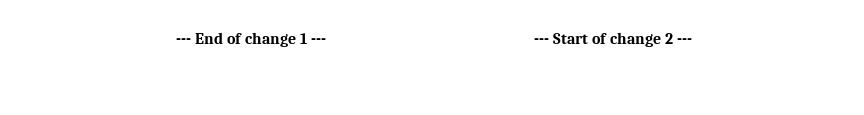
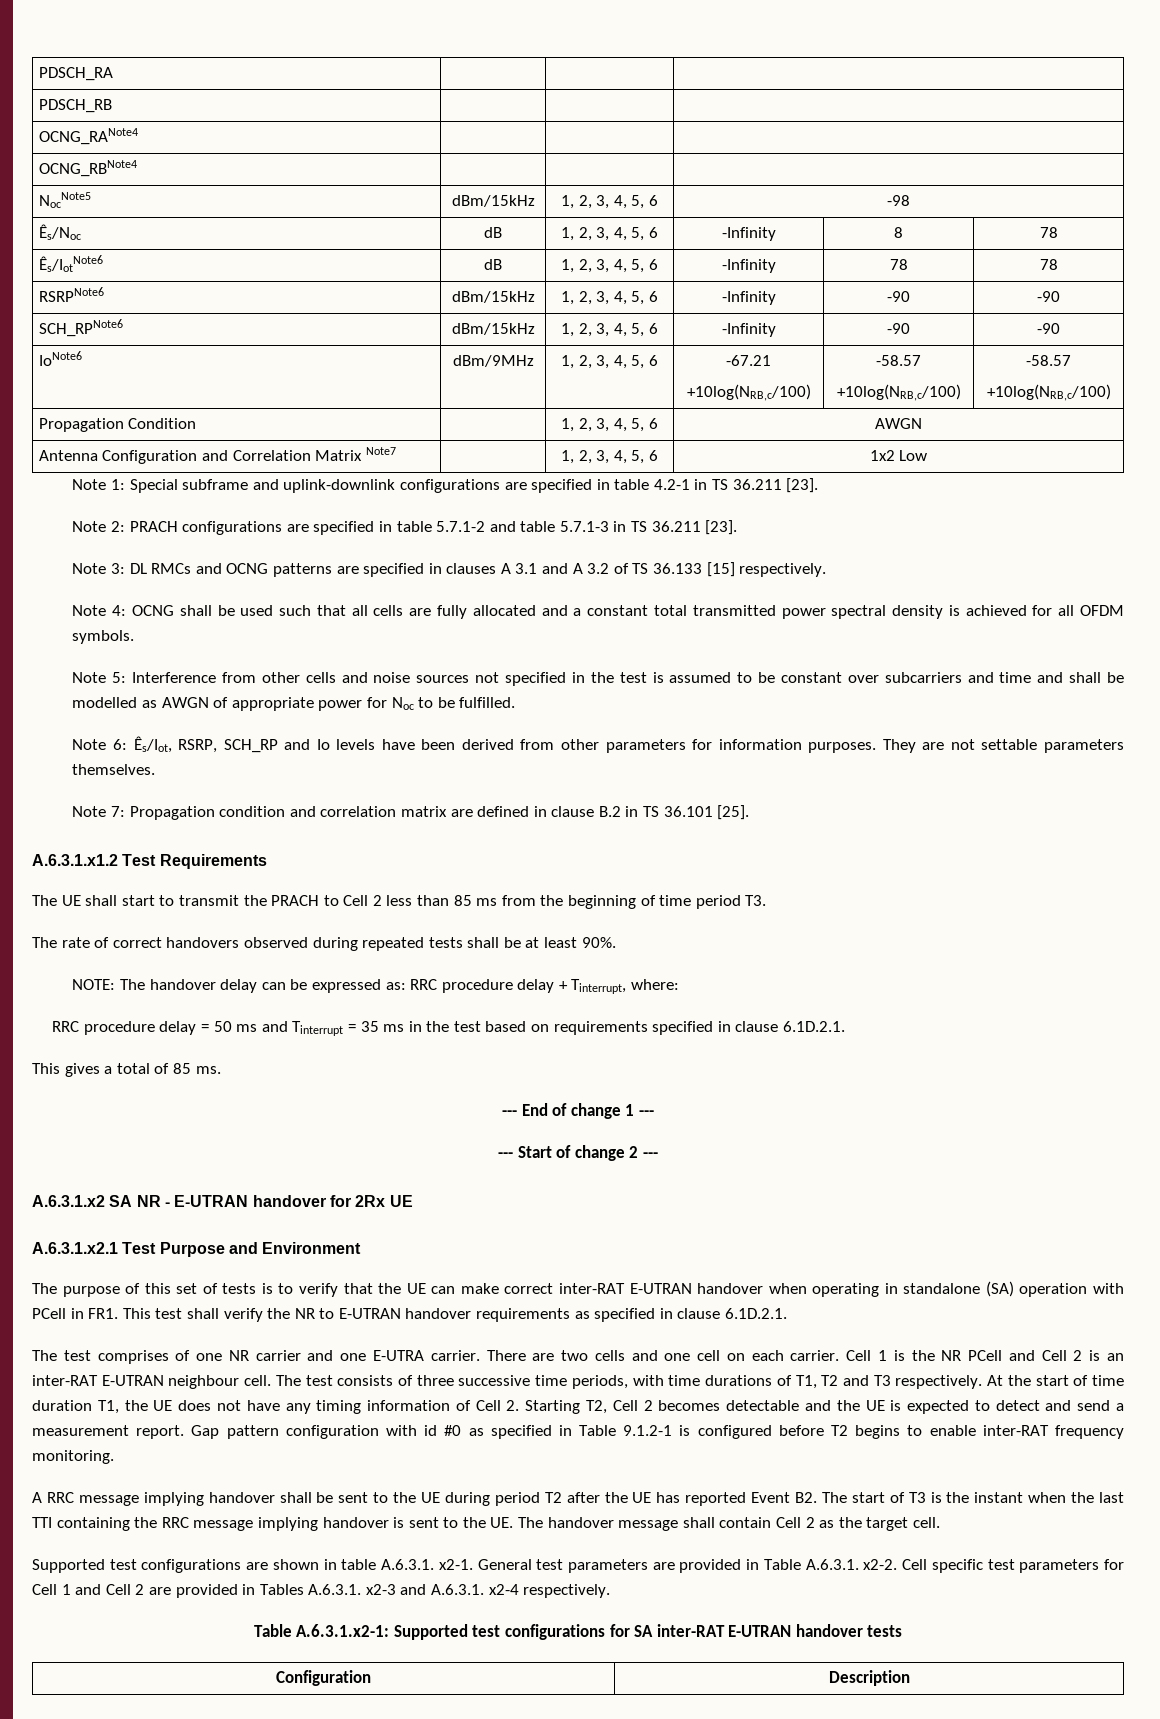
(175, 41) none -> [38,67,113,81] [38,99,112,113] [38,128,138,145] [38,160,137,177] [38,192,91,208] [451,195,535,207] [561,195,658,209] [887,195,910,206] [38,224,81,240] [484,227,502,238] [561,227,658,241] [721,227,776,241] [894,227,903,238] [1039,227,1058,238] [38,255,103,272] [484,259,502,270] [561,259,658,273] [721,259,776,273] [889,259,908,270] [1039,259,1058,270] [38,287,104,302] [451,291,535,303] [561,291,658,305] [721,291,776,305] [887,291,910,302] [1037,291,1060,302] [38,319,123,337] [451,323,535,335] [561,323,658,337] [721,323,776,337] [887,323,910,334] [1037,323,1060,334] [38,351,82,366] [452,355,534,367] [561,355,658,369] [726,355,771,366] [686,384,811,401] [876,355,921,366] [836,384,961,401] [1026,355,1071,366] [986,384,1111,401] [38,418,197,432] [561,418,658,432] [875,418,922,429] [38,447,396,464] [561,450,658,464] [869,450,928,461] [72,478,819,493] [72,520,738,535] [72,562,827,577] [72,605,1124,619] [72,630,135,644] [72,672,1125,686] [72,697,516,711] [72,736,1125,753] [72,764,156,775] [72,805,750,820] [32,854,267,869] [32,895,767,909] [32,937,616,951] [72,979,680,994] [52,1021,845,1036] [32,1063,221,1077] PDSCH_RA | | | // PDSCH_RB | | | // OCNG_RANote4 | | | // OCNG_RBNote4 | | | // NocNote5 | dBm/15kHz | 1, 2, 3, 4, 5, 6 | -98 // Ês/Noc | dB | 1, 2, 3, 4, 5, 6 | -Infinity | 8 | 78 // Ês/IotNote6 | dB | 1, 2, 3, 4, 5, 6 | -Infinity | 78 | 78 // RSRPNote6 | dBm/15kHz | 1, 2, 3, 4, 5, 6 | -Infinity | -90 | -90 // SCH_RPNote6 | dBm/15kHz | 1, 2, 3, 4, 5, 6 | -Infinity | -90 | -90 // IoNote6 | dBm/9MHz | 1, 2, 3, 4, 5, 6 | -67.21 // +10log(NRB,c/100) | -58.57 // +10log(NRB,c/100) | -58.57 // +10log(NRB,c/100) // Propagation Condition | | 1, 2, 3, 4, 5, 6 | AWGN // Antenna Configuration and Correlation Matrix Note7 | | 1, 2, 3, 4, 5, 6 | 1x2 Low // Note 1: Special subframe and uplink-downlink configurations are specified in table 4.2-1 in TS 36.211 [23]. // Note 2: PRACH configurations are specified in table 5.7.1-2 and table 5.7.1-3 in TS 36.211 [23]. // Note 3: DL RMCs and OCNG patterns are specified in clauses A 3.1 and A 3.2 of TS 36.133 [15] respectively. // Note 4: OCNG shall be used such that all cells are fully allocated and a constant total transmitted power spectral density is achieved for all OFDM symbols. // Note 5: Interference from other cells and noise sources not specified in the test is assumed to be constant over subcarriers and time and shall be modelled as AWGN of appropriate power for Noc to be fulfilled. // Note 6: Ês/Iot, RSRP, SCH_RP and Io levels have been derived from other parameters for information purposes. They are not settable parameters themselves. // Note 7: Propagation condition and correlation matrix are defined in clause B.2 in TS 36.101 [25]. // A.6.3.1.x1.2 Test Requirements // The UE shall start to transmit the PRACH to Cell 2 less than 85 ms from the beginning of time period T3. // The rate of correct handovers observed during repeated tests shall be at least 90%. // NOTE: The handover delay can be expressed as: RRC procedure delay + Tinterrupt, where: // RRC procedure delay = 50 ms and Tinterrupt = 35 ms in the test based on requirements specified in clause 6.1D.2.1. // This gives a total of 85 ms. //
(693, 41) none -> [32,1195,413,1207] [32,1242,362,1257] [32,1281,1124,1297] [32,1308,788,1322] [32,1350,1124,1364] [32,1375,1125,1389] [32,1400,1125,1414] [32,1425,1124,1439] [32,1450,114,1464] [32,1492,1124,1506] [32,1517,940,1531] [32,1559,1125,1573] [32,1584,611,1598] [253,1624,903,1640] [276,1670,371,1686] [828,1670,910,1686] // A.6.3.1.x2 SA NR - E-UTRAN handover for 2Rx UE // A.6.3.1.x2.1 Test Purpose and Environment // The purpose of this set of tests is to verify that the UE can make correct inter-RAT E-UTRAN handover when operating in standalone (SA) operation with PCell in FR1. This test shall verify the NR to E-UTRAN handover requirements as specified in clause 6.1D.2.1. // The test comprises of one NR carrier and one E-UTRA carrier. There are two cells and one cell on each carrier. Cell 1 is the NR PCell and Cell 2 is an inter-RAT E-UTRAN neighbour cell. The test consists of three successive time periods, with time durations of T1, T2 and T3 respectively. At the start of time duration T1, the UE does not have any timing information of Cell 2. Starting T2, Cell 2 becomes detectable and the UE is expected to detect and send a measurement report. Gap pattern configuration with id #0 as specified in Table 9.1.2-1 is configured before T2 begins to enable inter-RAT frequency monitoring. // A RRC message implying handover shall be sent to the UE during period T2 after the UE has reported Event B2. The start of T3 is the instant when the last TTI containing the RRC message implying handover is sent to the UE. The handover message shall contain Cell 2 as the target cell. // Supported test configurations are shown in table A.6.3.1. x2-1. General test parameters are provided in Table A.6.3.1. x2-2. Cell specific test parameters for Cell 1 and Cell 2 are provided in Tables A.6.3.1. x2-3 and A.6.3.1. x2-4 respectively. // Table A.6.3.1.x2-1: Supported test configurations for SA inter-RAT E-UTRAN handover tests // Configuration | Description

